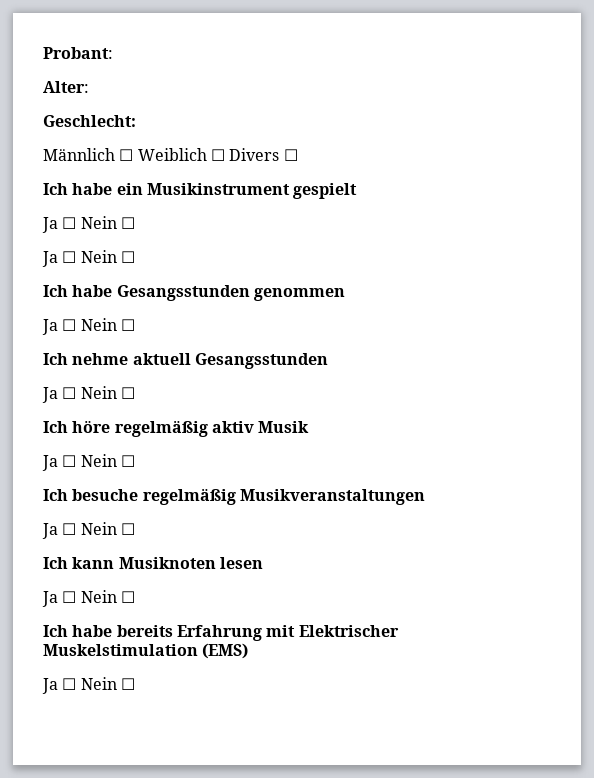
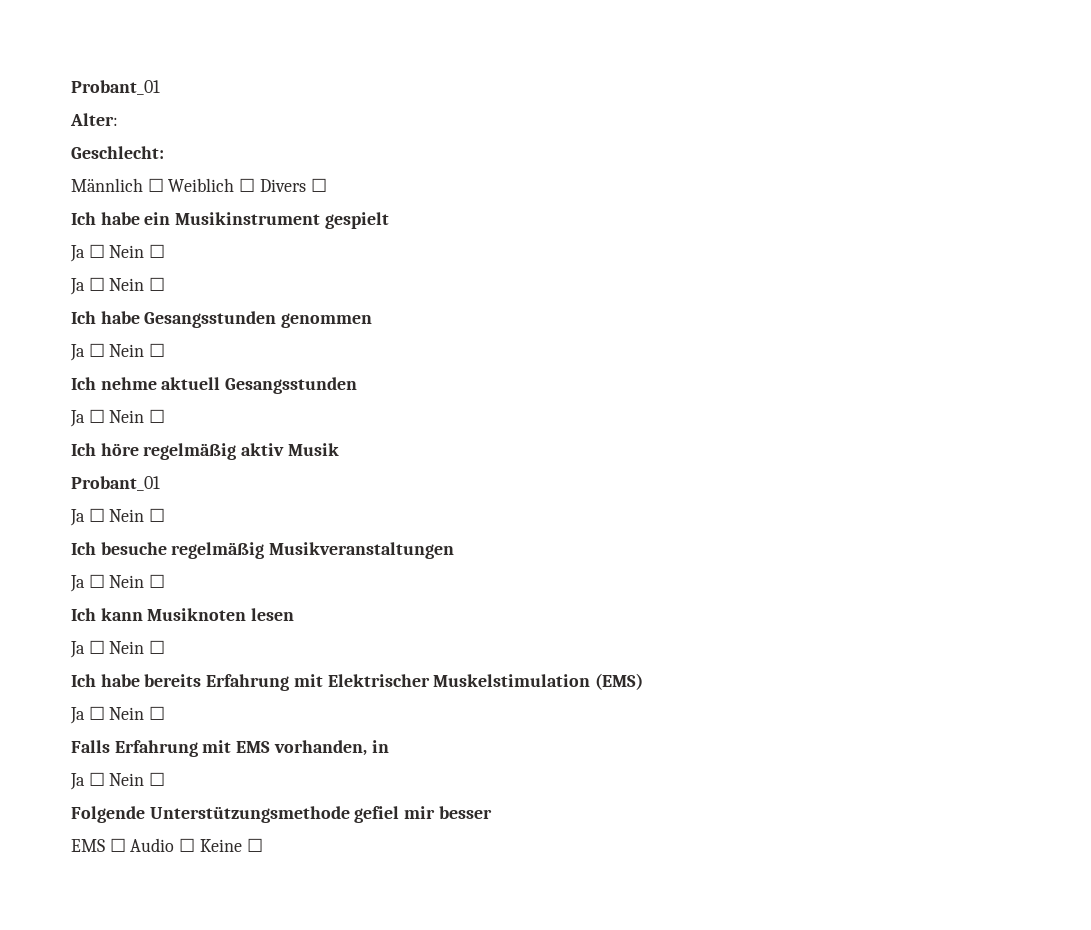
[43,47,113,59] Probant: -> [71,80,160,95] Probant_01
(310, 427) none -> [71,476,160,491] // Probant_01
(135, 684) none -> [71,740,389,757] [70,772,166,790] [71,806,492,823] [71,838,263,852] // Falls Erfahrung mit EMS vorhanden, in // Ja ☐ Nein ☐ // Folgende Unterstützungsmethode gefiel mir besser // EMS ☐ Audio ☐ Keine ☐

